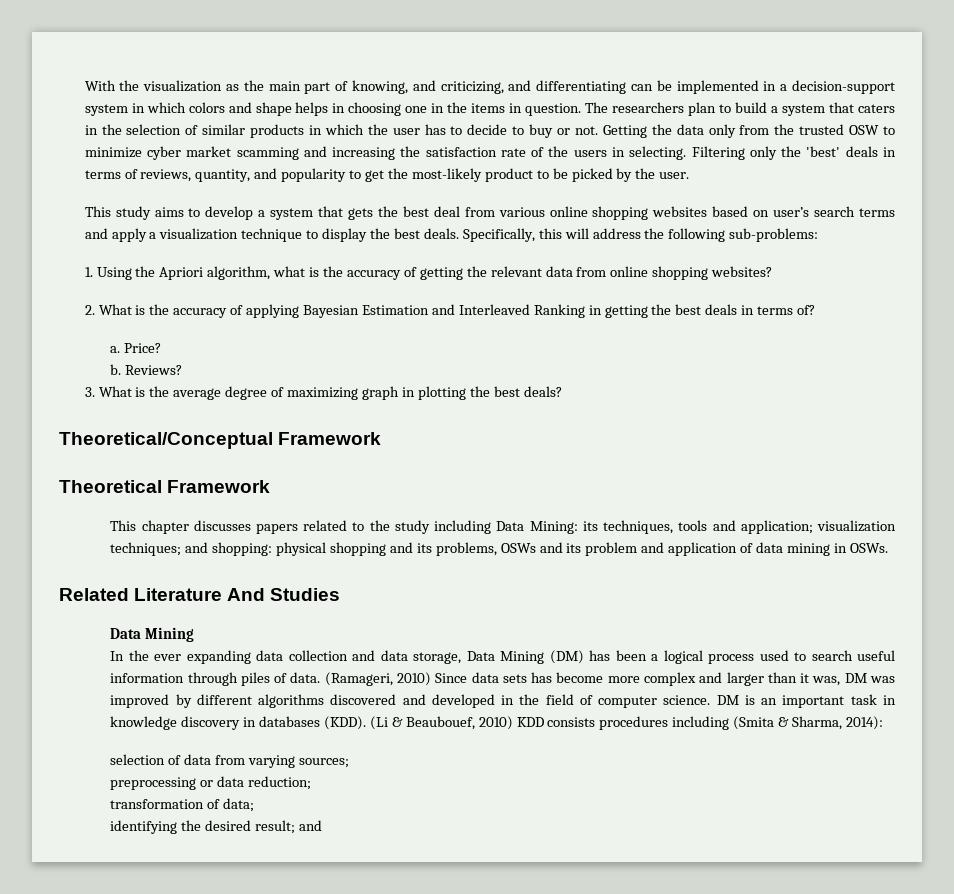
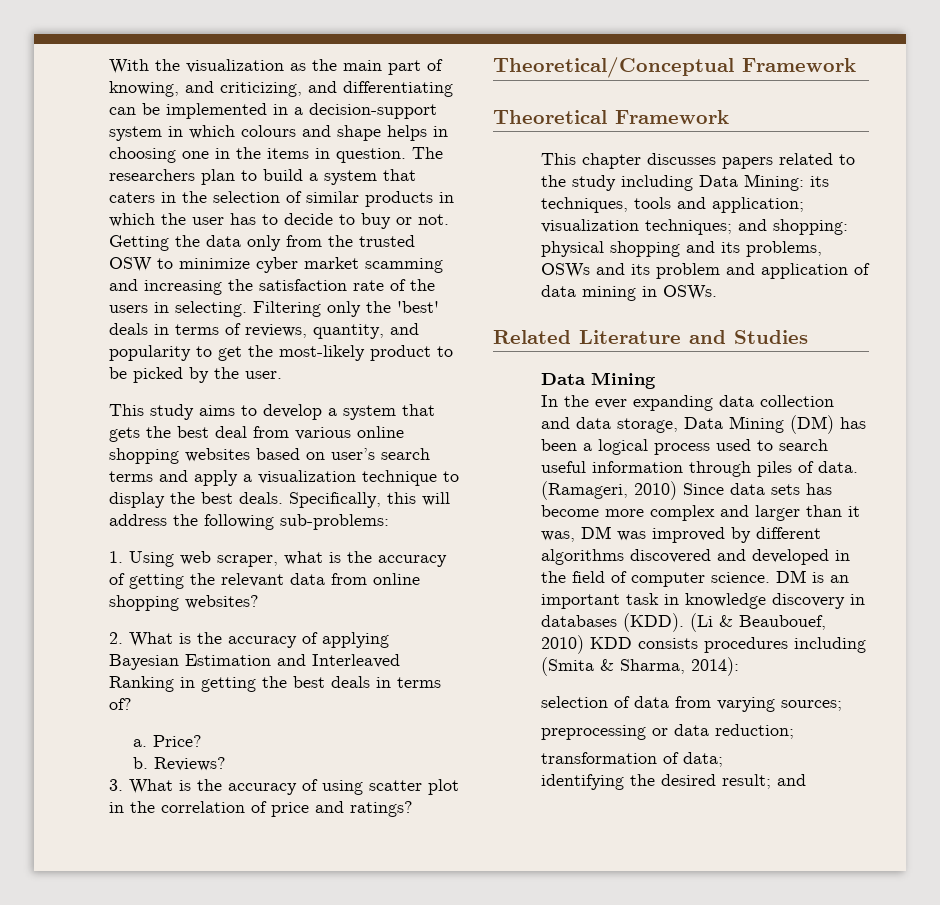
[188,102,225,113] colors -> [241,125,297,137] colours
[135,266,271,280] the Apriori algorithm, -> [180,551,279,567] web scraper,
[173,386,562,400] average degree of maximizing graph in plotting the best deals? -> [228,779,460,795] [109,801,414,817] accuracy of using scatter plot in the correlation of price and ratings?
[227,588,266,601] And -> [689,330,726,344] and

